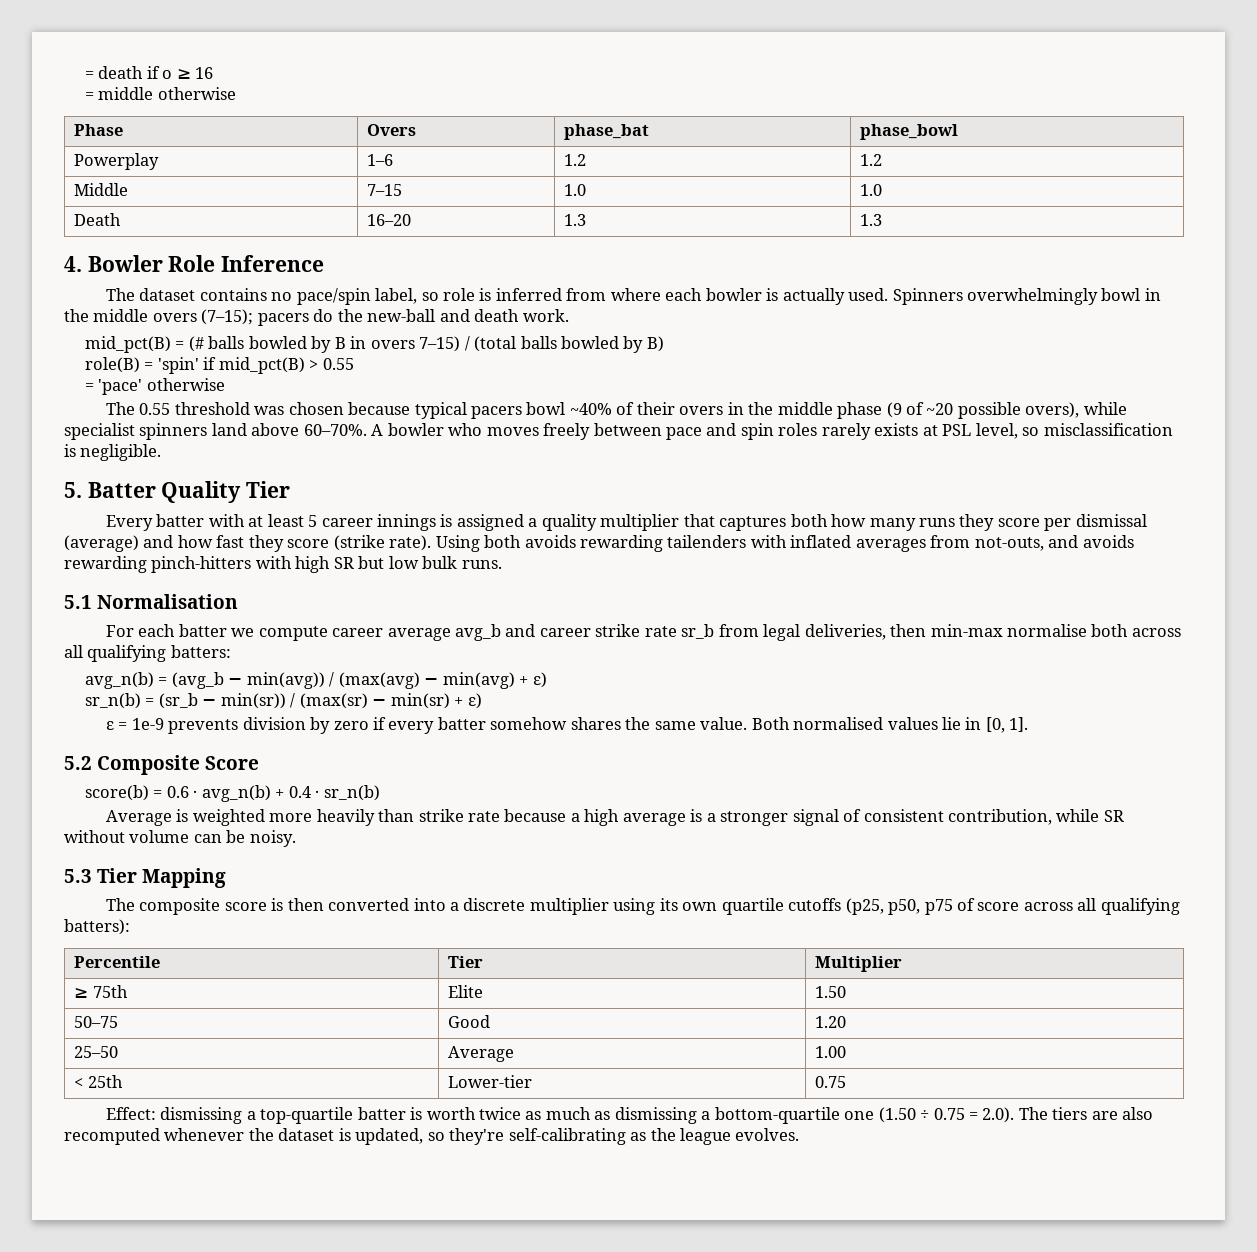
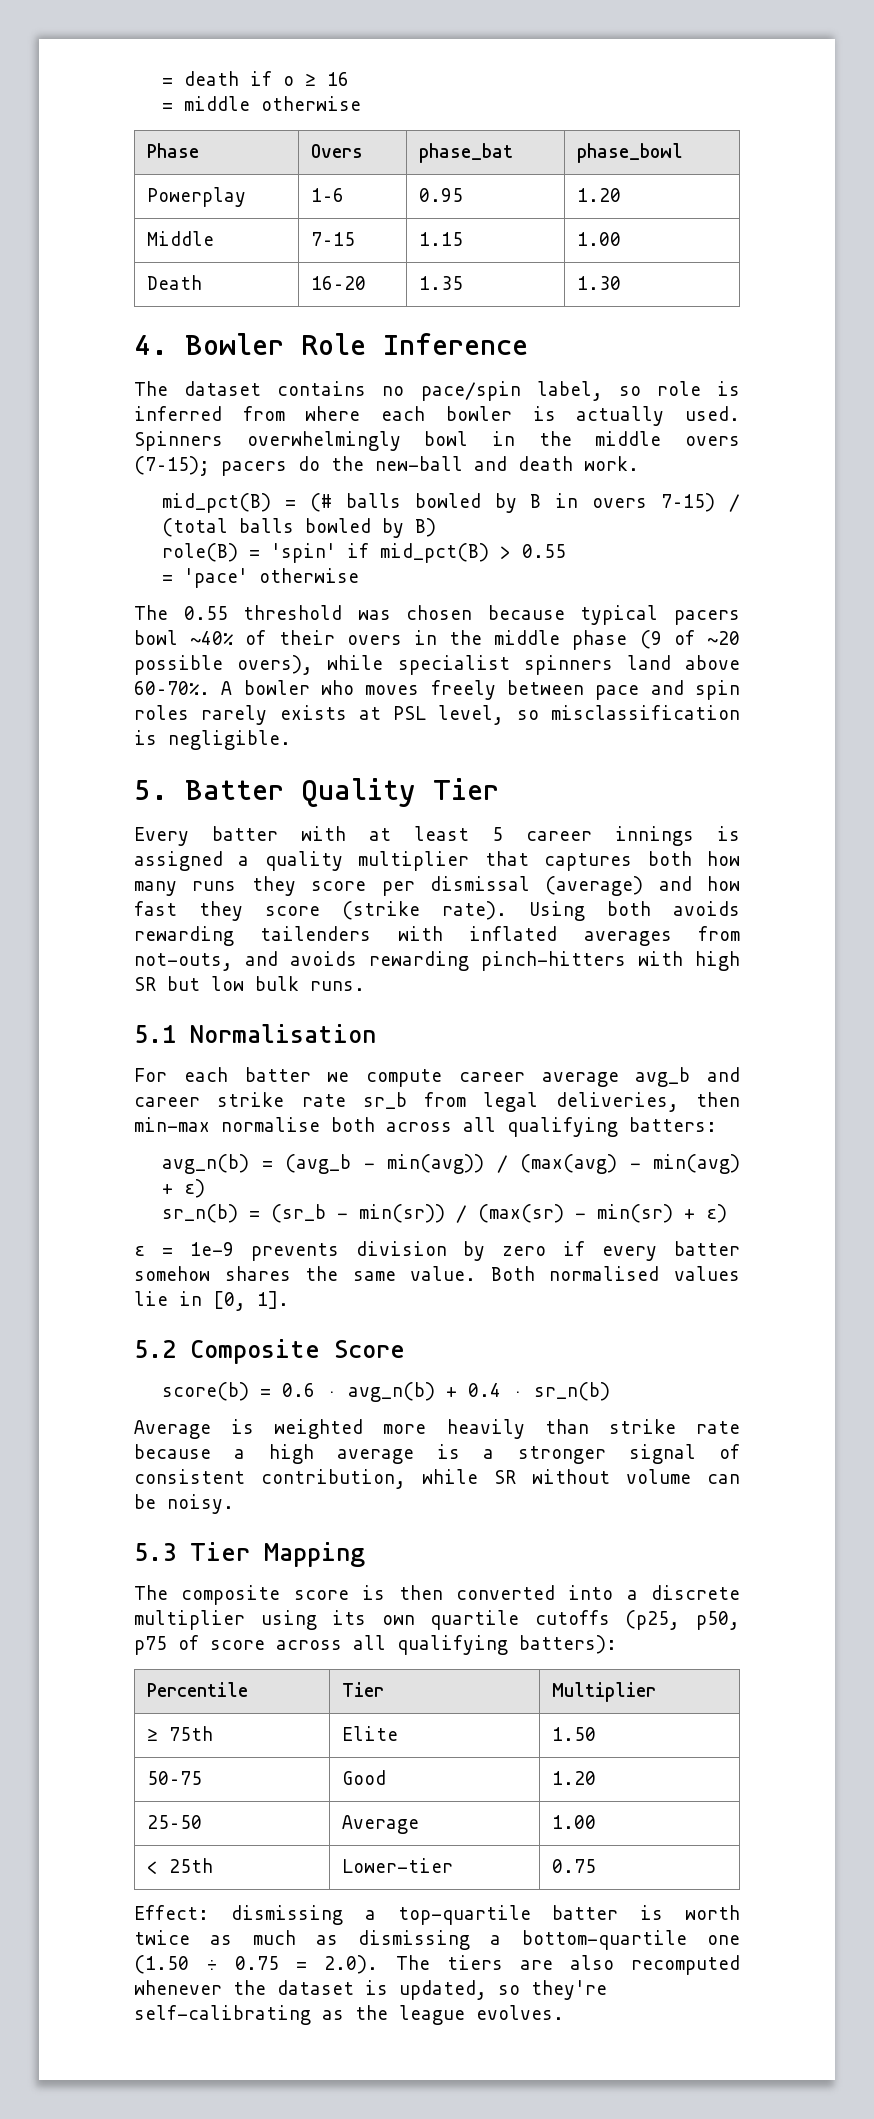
[564,154,587,166] [860,154,883,166] 1.2 | 1.2 -> [419,188,464,202] [577,188,622,202] 0.95 | 1.20
[564,184,587,196] [860,184,883,196] 1.0 | 1.0 -> [419,232,464,246] [577,232,622,246] 1.15 | 1.00
[564,214,587,226] [860,214,883,226] 1.3 | 1.3 -> [419,276,464,290] [577,276,622,290] 1.35 | 1.30

